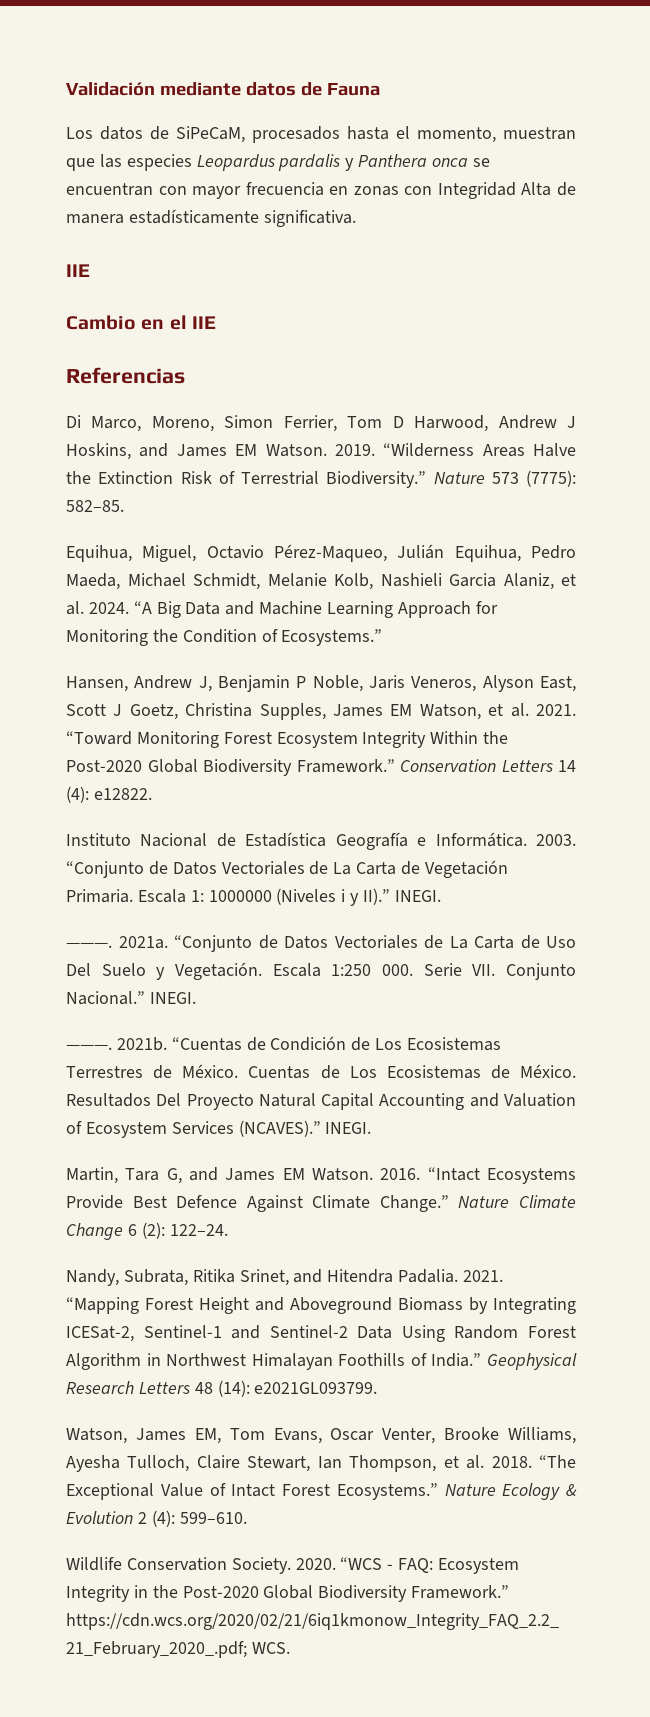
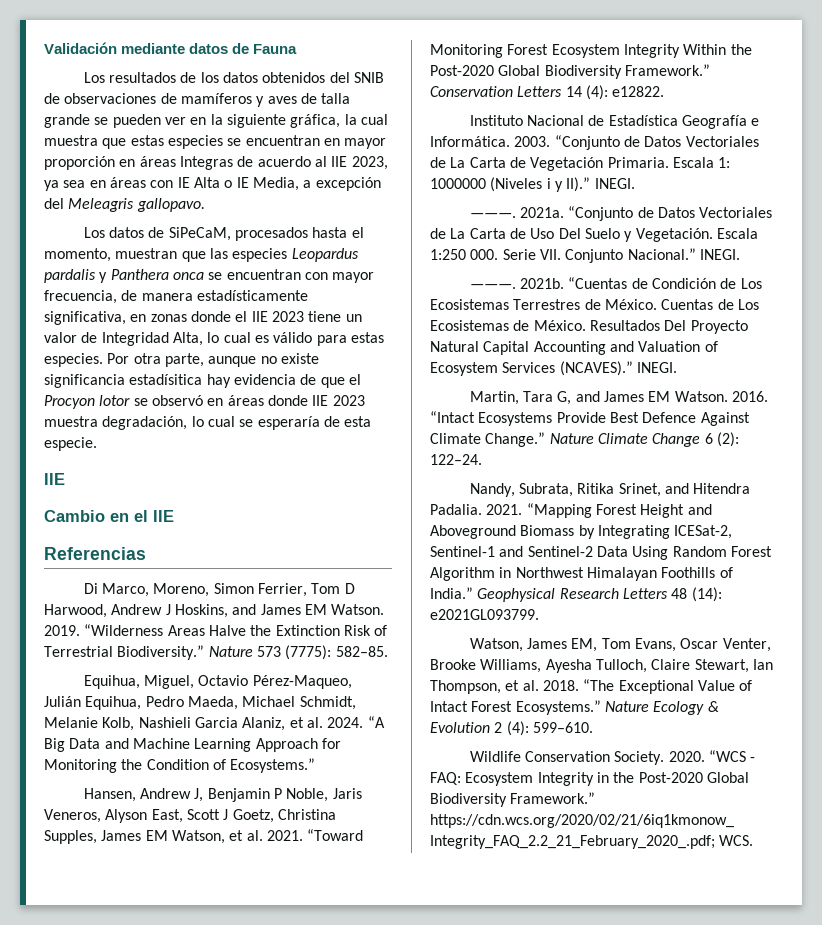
(380, 89) none -> [83,72,384,83] [44,93,351,107] [44,114,388,128] [44,135,387,149] [44,156,388,170] [44,177,381,191] [44,198,205,212] // Los resultados de los datos obtenidos del SNIB de observaciones de mamíferos y aves de talla grande se pueden ver en la siguiente gráfica, la cual muestra que estas especies se encuentran en mayor proporción en áreas Integras de acuerdo al IIE 2023, ya sea en áreas con IE Alta o IE Media, a excepción del Meleagris gallopavo.
[245,182,576,199] [66,209,356,227] frecuencia en zonas con Integridad Alta de manera estadísticamente significativa. -> [44,290,308,304] [44,311,362,325] [44,332,384,346] [44,353,319,367] [44,374,361,388] [44,395,365,409] [44,416,372,430] [44,437,97,451] frecuencia, de manera estadísticamente significativa, en zonas donde el IIE 2023 tiene un valor de Integridad Alta, lo cual es válido para estas especies. Por otra parte, aunque no existe significancia estadísitica hay evidencia de que el Procyon lotor se observó en áreas donde IIE 2023 muestra degradación, lo cual se esperaría de esta especie.

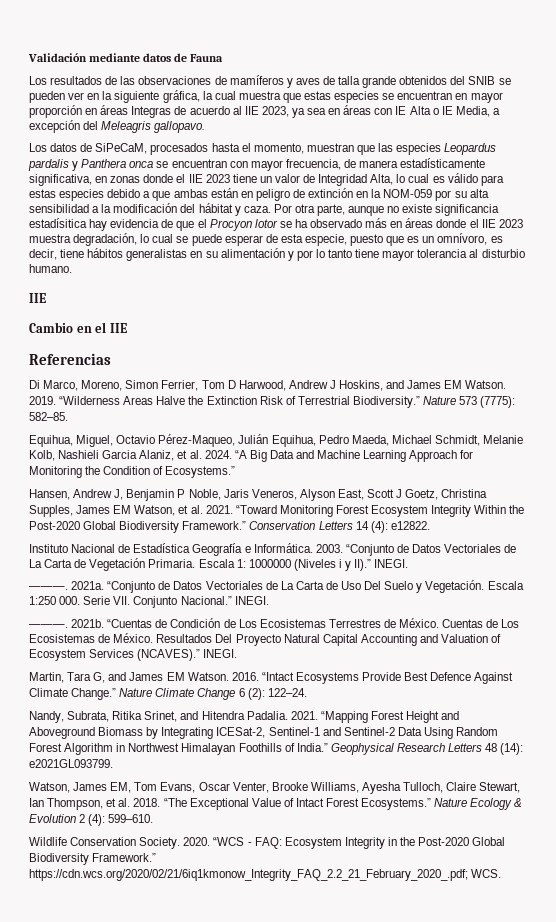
[200,72,384,83] [44,93,60,104] los datos obtenidos del SNIB de -> [120,76,136,85] las
(90, 121) none -> [399,76,496,85] obtenidos del SNIB
[44,353,103,367] especies. -> [59,188,489,201] [29,203,271,216] especies debido a que ambas están en peligro de extinción en la NOM-059 por su alta sensibilidad a la modificación del hábitat y caza.
[151,395,203,406] observó -> [294,218,388,228] ha observado más
(308, 400) none -> [469,219,479,228] el
[257,416,372,430] [44,437,97,451] esperaría de esta especie. -> [191,233,503,246] [29,248,525,261] [29,264,72,273] puede esperar de esta especie, puesto que es un omnívoro, es decir, tiene hábitos generalistas en su alimentación y por lo tanto tiene mayor tolerancia al disturbio humano.

